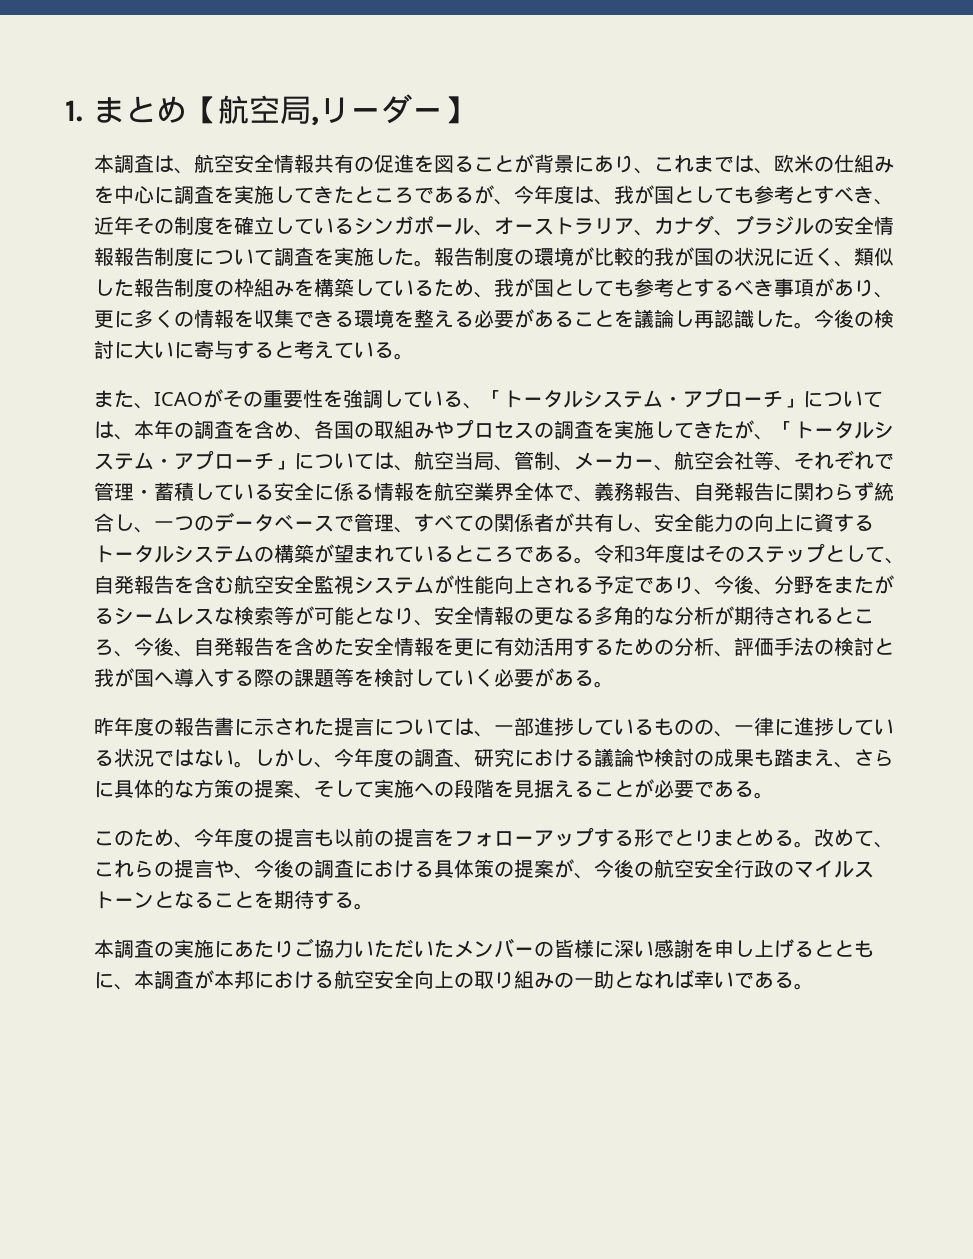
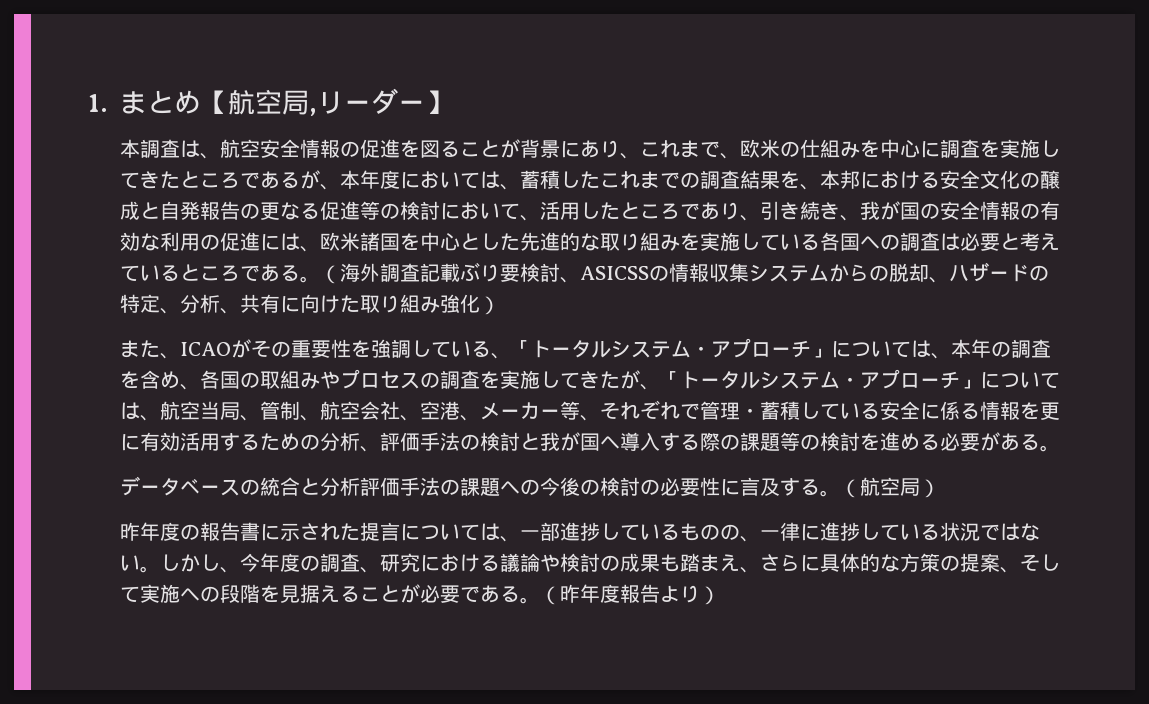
[313,154,354,173] 共有 -> (341, 148) none
[733,155,754,173] は -> (721, 149) none
[513,185,894,205] [93,215,894,236] [93,247,894,267] [93,278,894,298] [93,309,894,329] [93,340,414,360] 今年度は、我が国としても参考とすべき、近年その制度を確立しているシンガポール、オーストラリア、カナダ、ブラジルの安全情報報告制度について調査を実施した。報告制度の環境が比較的我が国の状況に近く、類似した報告制度の枠組みを構築しているため、我が国としても参考とするべき事項があり、更に多くの情報を収集できる環境を整える必要があることを議論し再認識した。今後の検討に大いに寄与すると考えている。 -> [340,170,1061,190] [120,201,1061,221] [120,232,1061,252] [120,262,1050,284] [120,294,501,315] 本年度においては、蓄積したこれまでの調査結果を、本邦における安全文化の醸成と自発報告の更なる促進等の検討において、活用したところであり、引き続き、我が国の安全情報の有効な利用の促進には、欧米諸国を中心とした先進的な取り組みを実施している各国への調査は必要と考えているところである。（海外調査記載ぶり要検討、ASICSSの情報収集システムからの脱却、ハザードの特定、分析、共有に向けた取り組み強化）
[573,451,754,471] メーカー、航空会社 -> [320,401,561,421] 航空会社、空港、メーカー
[433,481,894,502] [93,512,874,533] [93,543,905,564] [93,575,894,595] [93,606,874,626] [93,637,454,657] 航空業界全体で、義務報告、自発報告に関わらず統合し、一つのデータベースで管理、すべての関係者が共有し、安全能力の向上に資するトータルシステムの構築が望まれているところである。令和3年度はそのステップとして、自発報告を含む航空安全監視システムが性能向上される予定であり、今後、分野をまたがるシームレスな検索等が可能となり、安全情報の更なる多角的な分析が期待されるところ、今後、自発報告を含めた安全情報を -> (1041, 411) none
[353,668,494,687] を検討していく -> [800,432,941,451] の検討を進める
(614, 684) none -> [120,476,941,498] // データベースの統合と分析評価手法の課題への今後の検討の必要性に言及する。（航空局）
[93,827,894,848] [93,859,874,879] [93,890,374,910] [93,938,874,958] [93,969,814,990] // このため、今年度の提言も以前の提言をフォローアップする形でとりまとめる。改めて、これらの提言や、今後の調査における具体策の提案が、今後の航空安全行政のマイルストーンとなることを期待する。 // 本調査の実施にあたりご協力いただいたメンバーの皆様に深い感謝を申し上げるとともに、本調査が本邦における航空安全向上の取り組みの一助となれば幸いである。 -> [540,584,721,605] （昨年度報告より）

